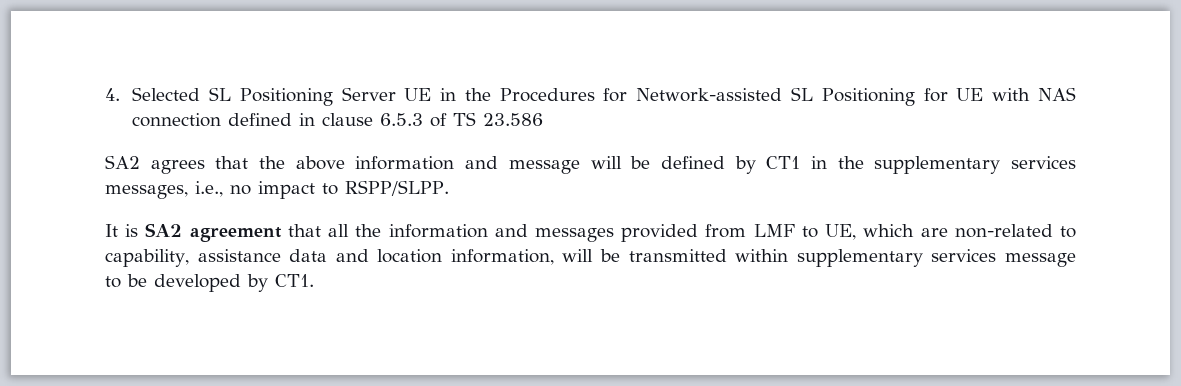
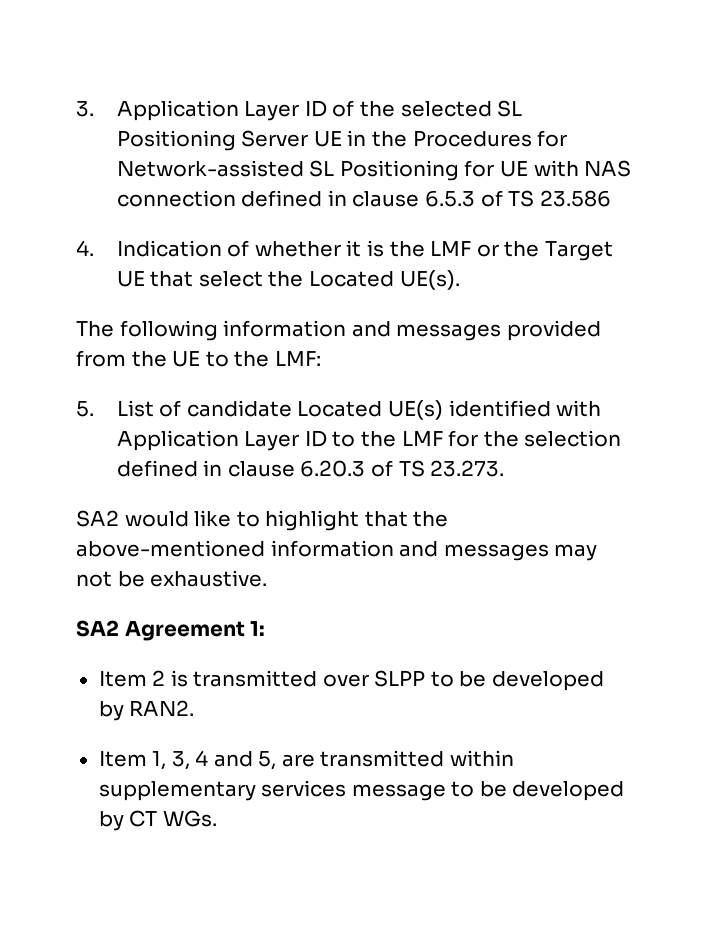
[105,87,201,101] 4. Selected -> [76,100,492,121] 3. Application Layer ID of the selected
[105,155,1076,174] [105,180,449,199] [105,223,382,242] SA2 agrees that the above information and message will be defined by CT1 in the supplementary services messages, i.e., no impact to RSPP/SLPP. // It is SA2 agreement that all the -> [76,240,613,261] [116,270,460,290] [76,320,218,341] 4. Indication of whether it is the LMF or the Target UE that select the Located UE(s). // The following
[753,224,1076,240] [105,249,621,267] LMF to UE, which are non-related to capability, assistance data and location information, will be -> [131,351,321,367] [76,400,602,420] [116,430,622,451] [116,460,505,477] [76,510,449,531] [76,540,598,561] [76,570,268,587] [76,620,266,641] [98,670,604,691] [98,700,195,721] [98,750,315,770] the UE to the LMF: // 5. List of candidate Located UE(s) identified with Application Layer ID to the LMF for the selection defined in clause 6.20.3 of TS 23.273. // SA2 would like to highlight that the above-mentioned information and messages may not be exhaustive. // SA2 Agreement 1: // Item 2 is transmitted over SLPP to be developed by RAN2. // Item 1, 3, 4 and 5, are
[275,274,314,287] CT1. -> [129,810,217,827] CT WGs.

